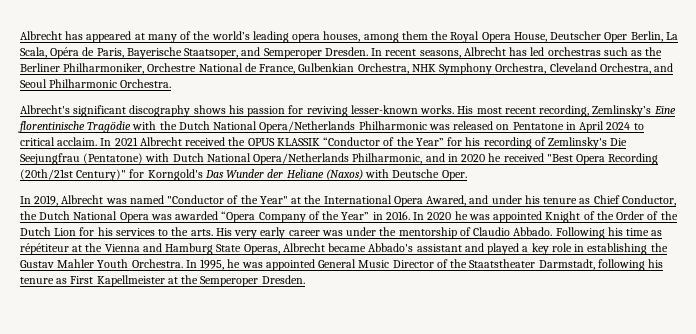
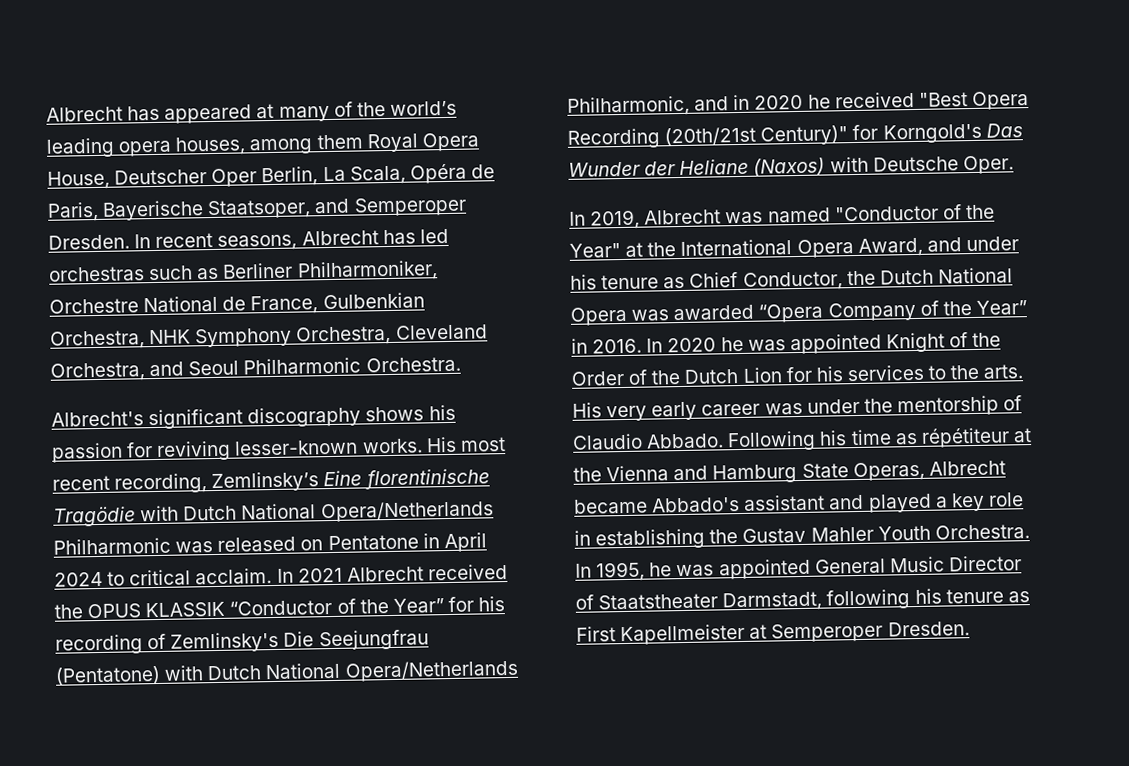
[431,31,449,40] the -> (363, 142) none
[645,47,663,56] the -> (220, 273) none
[159,121,177,130] the -> (180, 513) none
[426,195,467,206] Awared, -> [857,237,923,257] Award,
[450,259,468,268] the -> (594, 602) none
[181,275,199,284] the -> (768, 631) none

